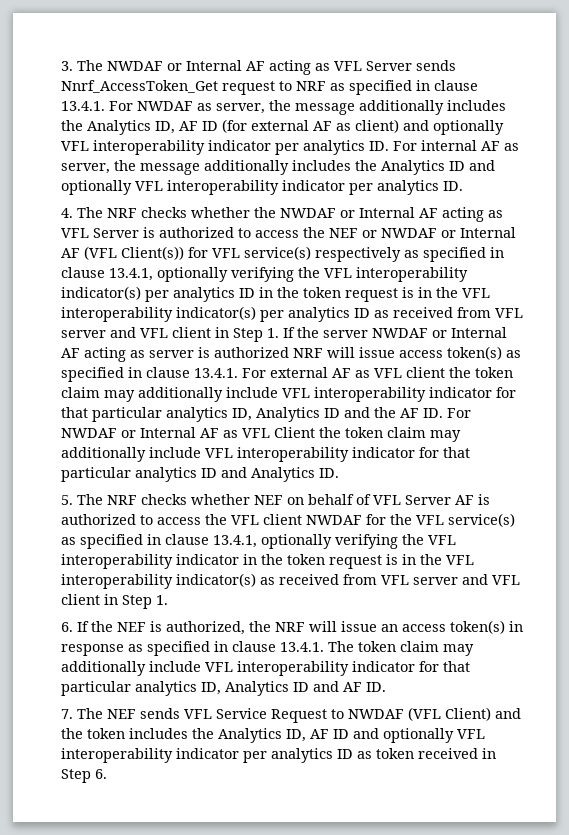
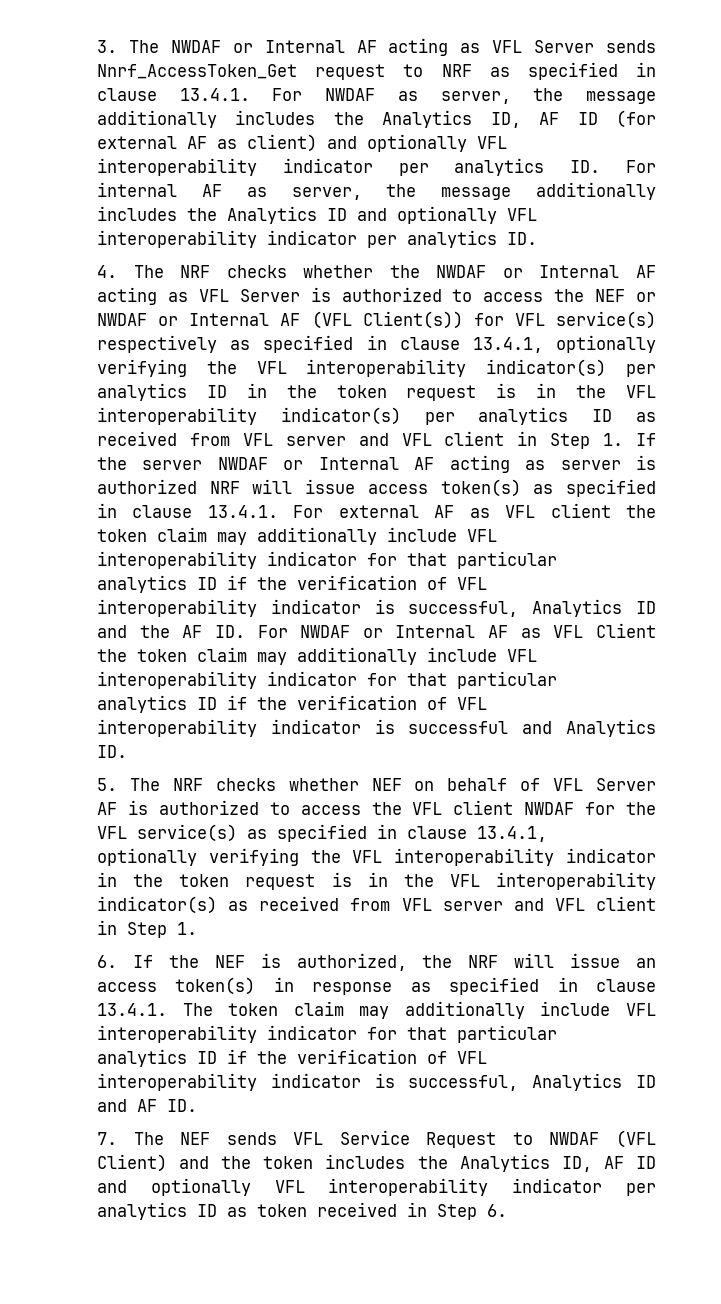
[231,408,252,421] ID, -> [197,575,488,590] [97,599,519,617] ID if the verification of VFL interoperability indicator is successful,
(217, 473) none -> [227,695,488,710] [97,719,509,737] if the verification of VFL interoperability indicator is successful
[200,682,221,695] ID, -> [197,1049,488,1064] [97,1073,519,1091] ID if the verification of VFL interoperability indicator is successful,

